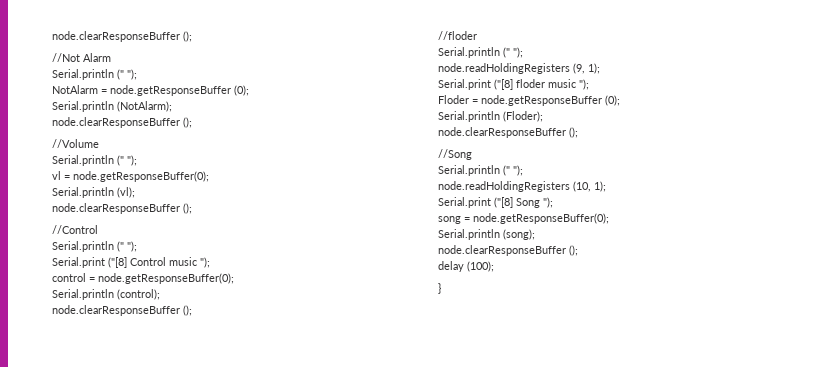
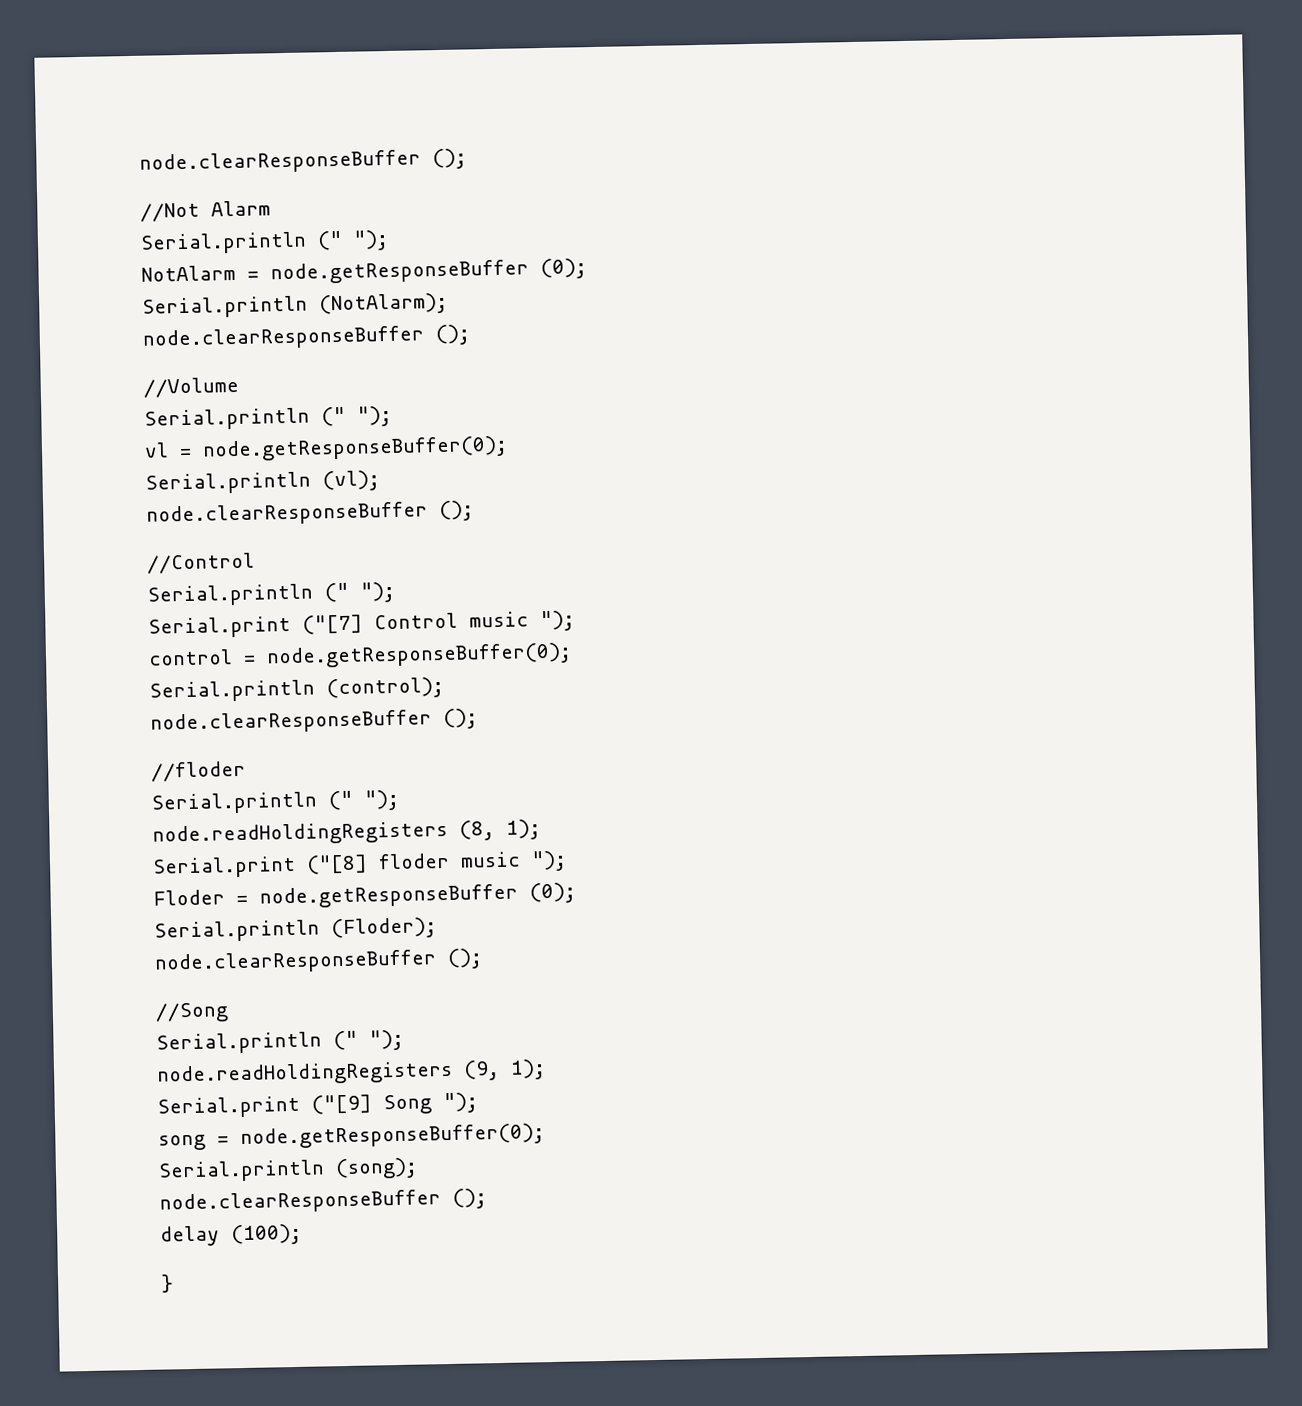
[107,257,127,268] ("[8] -> [302,614,364,635] ("[7]
[572,63,585,74] (9, -> [459,820,496,841] (8,
[572,181,606,192] [437,197,513,208] (10, 1); // Serial.print ("[8] -> [463,1059,547,1081] [157,1094,373,1119] (9, 1); // Serial.print ("[9]

